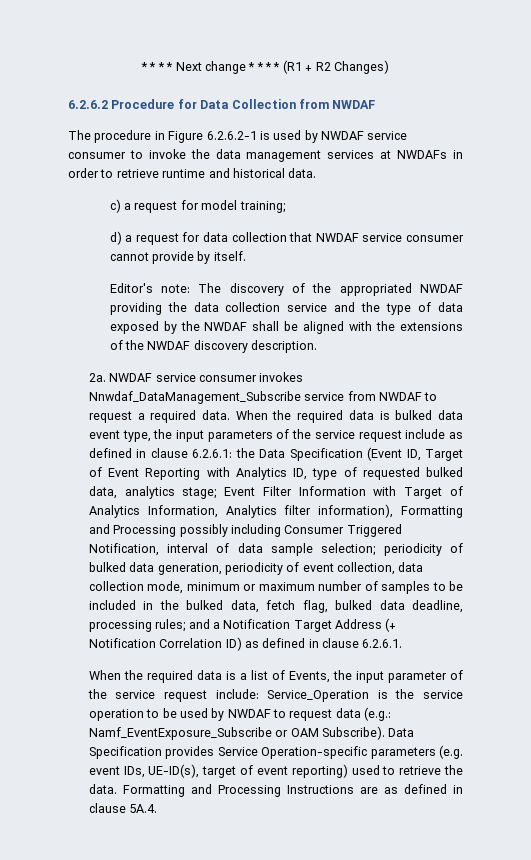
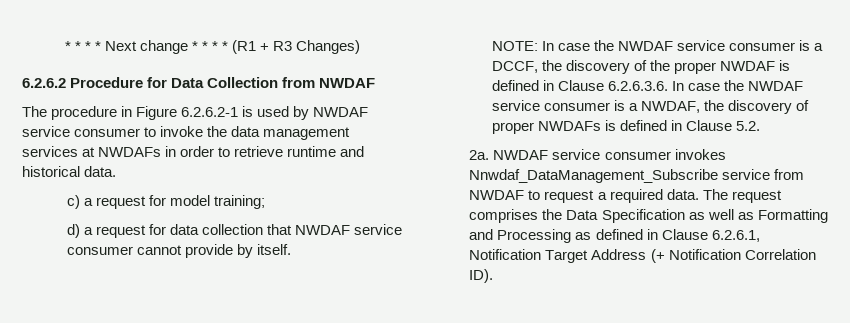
[315,62,331,71] R2 -> [273,41,293,51] R3
[109,283,463,296] [109,302,464,315] [109,321,464,334] [109,340,318,353] Editor's note: The discovery of the appropriated NWDAF providing the data collection service and the type of data exposed by the NWDAF shall be aligned with the extensions of the NWDAF discovery description. -> [491,40,824,51] [491,60,791,74] [491,80,804,91] [491,100,810,114] [491,120,761,134] NOTE: In case the NWDAF service consumer is a DCCF, the discovery of the proper NWDAF is defined in Clause 6.2.6.3.6. In case the NWDAF service consumer is a NWDAF, the discovery of proper NWDAFs is defined in Clause 5.2.
[235,410,463,423] [88,429,463,442] [88,447,464,461] [88,467,464,480] [88,486,463,499] [88,504,464,518] [88,524,402,537] [88,543,463,556] [88,562,424,575] [88,581,464,594] [88,600,464,613] [88,619,220,632] When the required data is bulked data event type, the input parameters of the service request include as defined in clause 6.2.6.1: the Data Specification (Event ID, Target of Event Reporting with Analytics ID, type of requested bulked data, analytics stage; Event Filter Information with Target of Analytics Information, Analytics filter information), Formatting and Processing possibly including Consumer Triggered Notification, interval of data sample selection; periodicity of bulked data generation, periodicity of event collection, data collection mode, minimum or maximum number of samples to be included in the bulked data, fetch flag, bulked data deadline, processing rules; and a -> [702,189,782,203] [469,209,828,223] [469,229,760,243] The request comprises the Data Specification as well as Formatting and Processing as defined in Clause 6.2.6.1,
[225,637,403,651] [88,670,464,683] [87,689,464,702] [88,707,392,721] [88,726,415,740] [88,745,463,759] [88,764,464,778] [88,784,463,797] [88,803,158,813] ID) as defined in clause 6.2.6.1. // When the required data is a list of Events, the input parameter of the service request include: Service_Operation is the service operation to be used by NWDAF to request data (e.g.: Namf_EventExposure_Subscribe or OAM Subscribe). Data Specification provides Service Operation-specific parameters (e.g. event IDs, UE-ID(s), target of event reporting) used to retrieve the data. Formatting and Processing Instructions are as defined in clause 5A.4. -> [469,269,494,283] ID).

